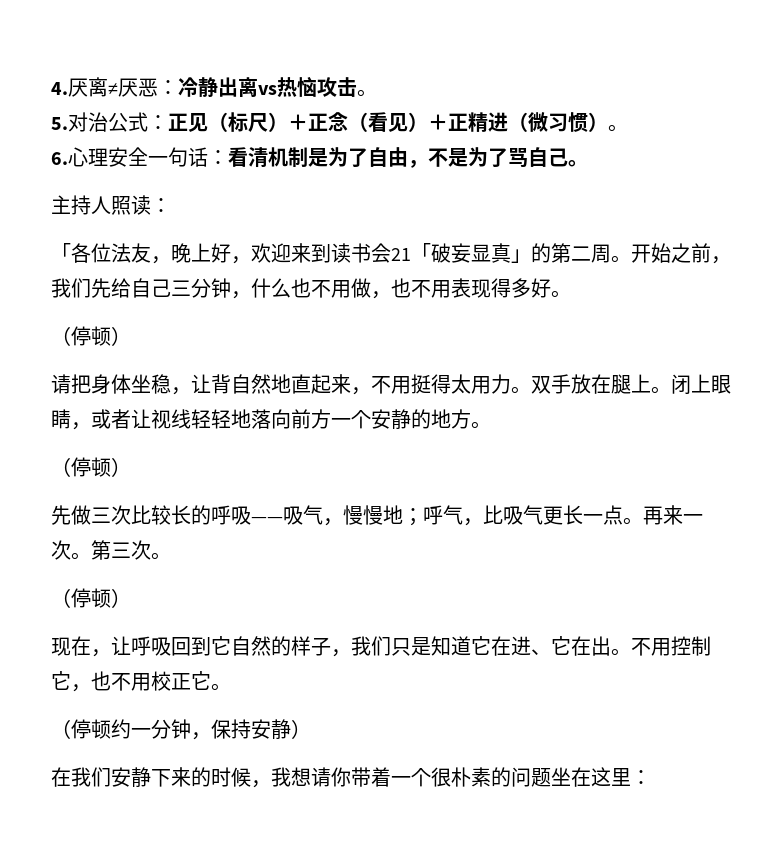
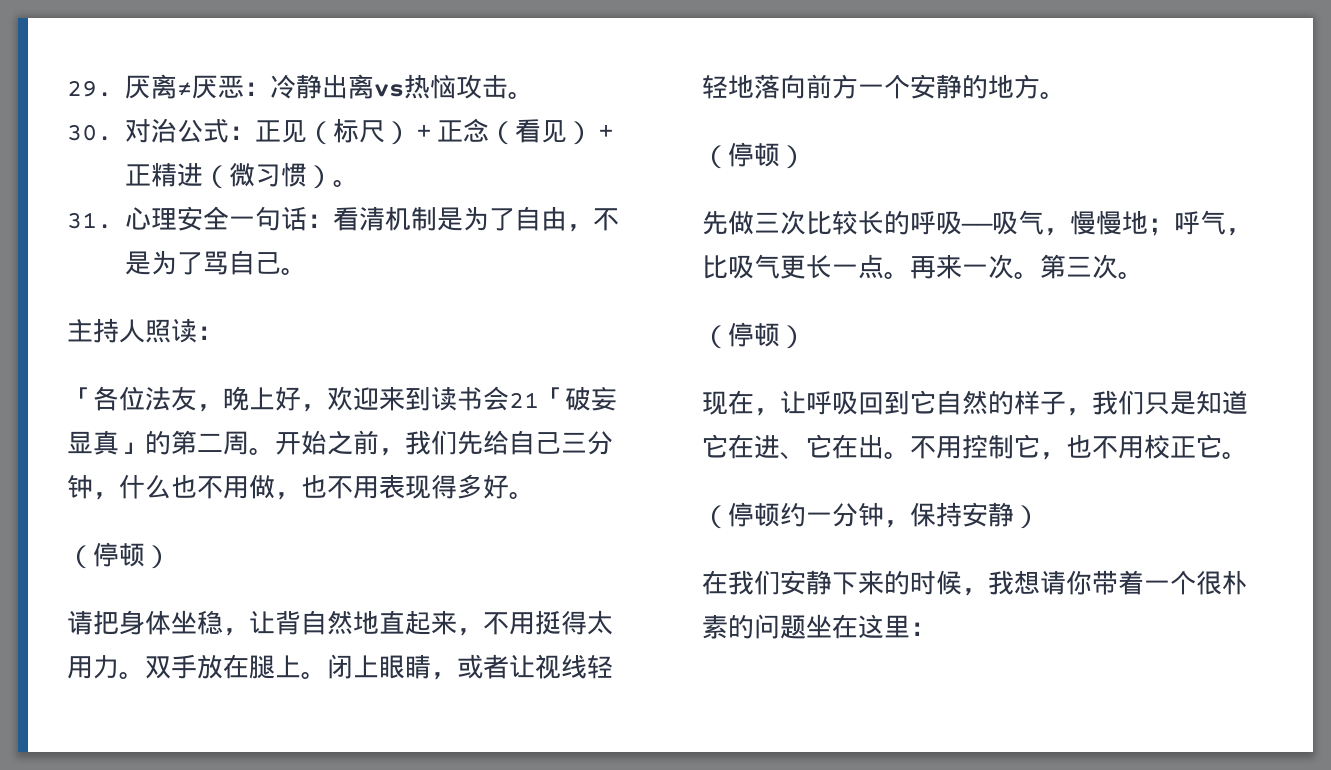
[51,82,68,95] 4. -> [67,80,112,97] 29.
[51,117,68,130] 5. -> [67,124,112,141] 30.
[51,152,68,165] 6. -> [67,212,112,229] 31.

